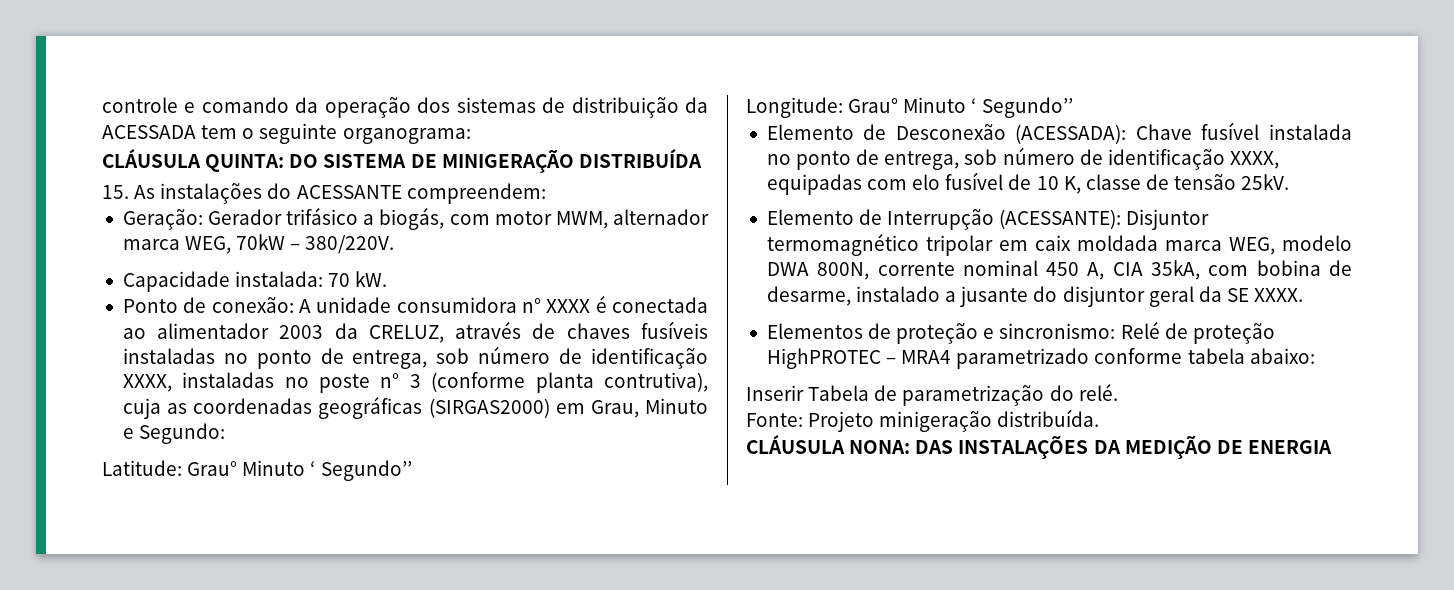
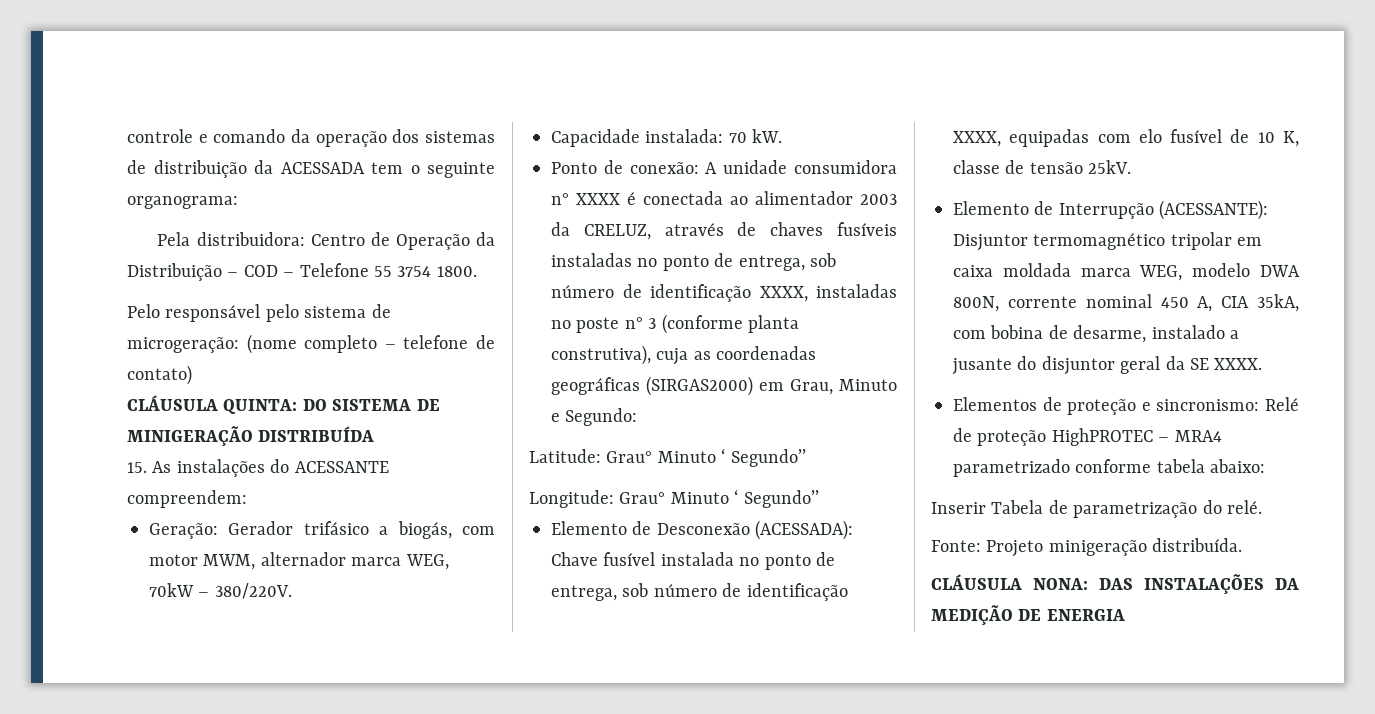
(471, 136) none -> [157,232,496,250] [127,263,477,281] [127,304,391,322] [127,334,496,354] [127,365,192,385] // Pela distribuidora: Centro de Operação da Distribuição – COD – Telefone 55 3754 1800. // Pelo responsável pelo sistema de microgeração: (nome completo – telefone de contato)
[604,372,708,392] contrutiva), -> [551,345,651,365] construtiva),
[1034,235,1071,251] caix -> [953,265,993,277] caixa

